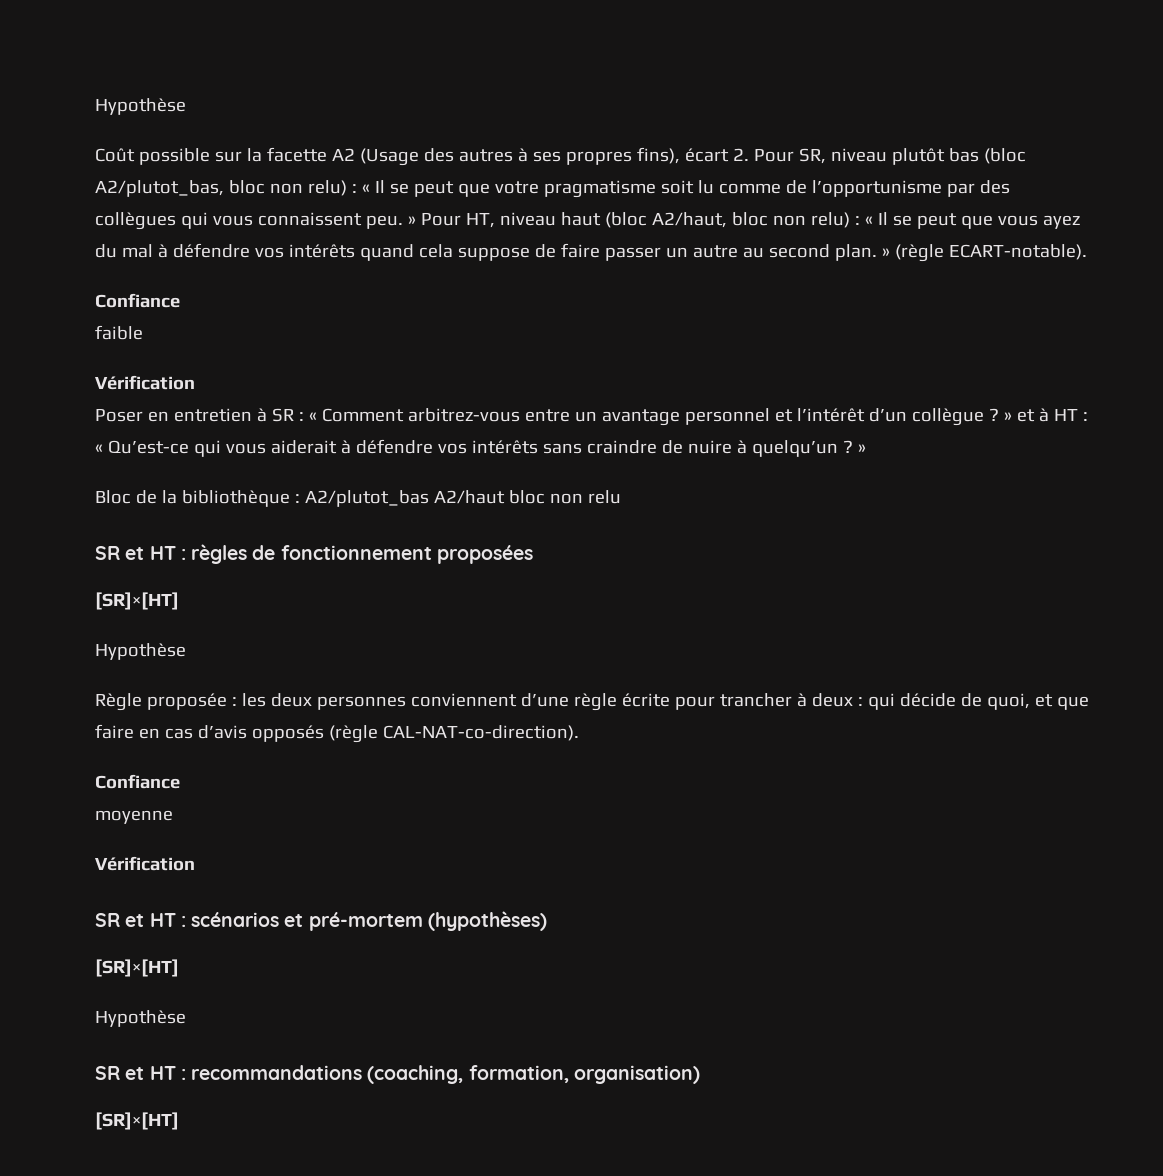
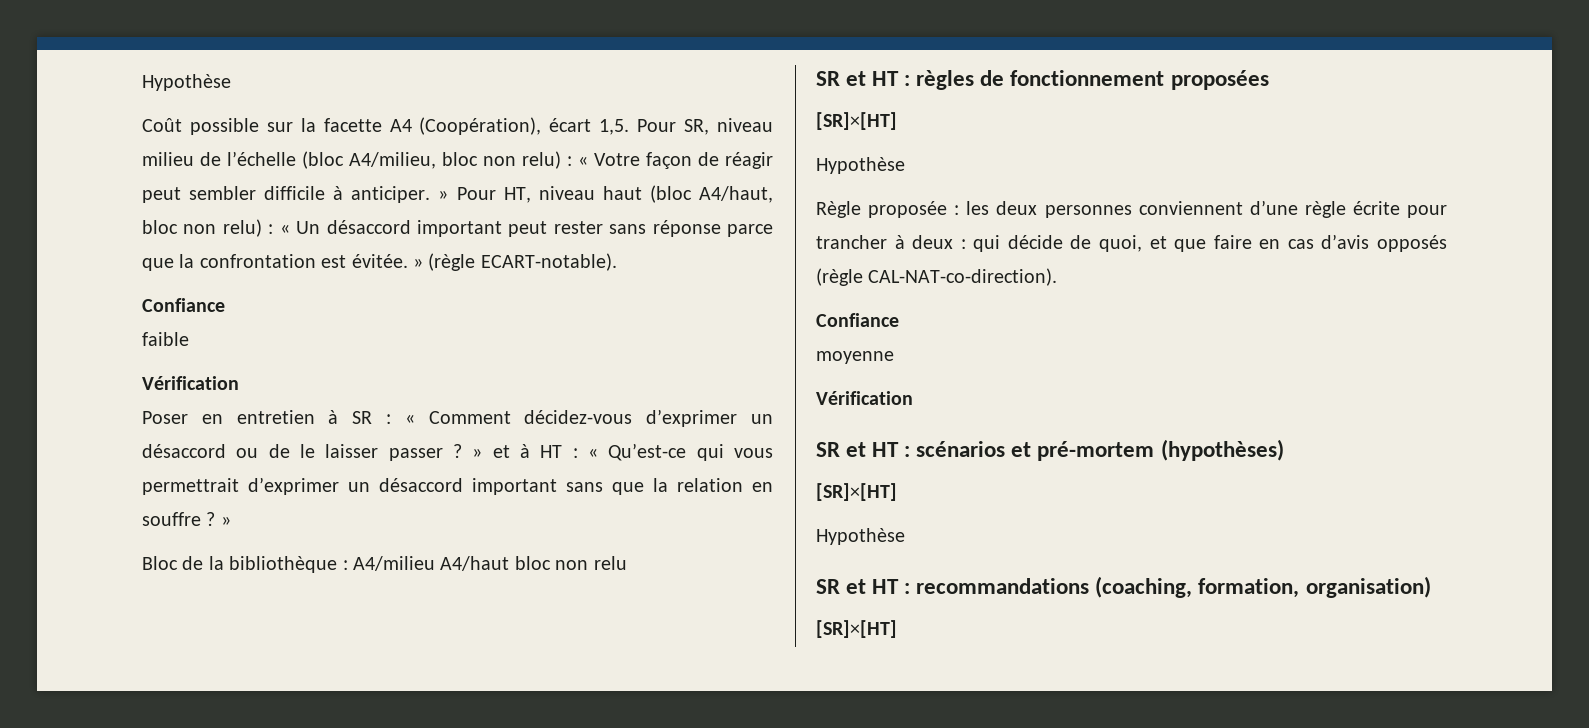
[331,147,1026,166] [95,180,1010,198] [95,212,403,230] A2 (Usage des autres à ses propres fins), écart 2. Pour SR, niveau plutôt bas (bloc A2/plutot_bas, bloc non relu) : « Il se peut que votre pragmatisme soit lu comme de l’opportunisme par des collègues qui vous connaissent peu. -> [389,117,773,135] [142,151,773,169] [142,186,431,203] A4 (Coopération), écart 1,5. Pour SR, niveau milieu de l’échelle (bloc A4/milieu, bloc non relu) : « Votre façon de réagir peut sembler difficile à anticiper.
[651,212,1080,229] [95,243,877,261] A2/haut, bloc non relu) : « Il se peut que vous ayez du mal à défendre vos intérêts quand cela suppose de faire passer un autre au second plan. -> [699,186,774,203] [142,219,774,237] [142,254,408,271] A4/haut, bloc non relu) : « Un désaccord important peut rester sans réponse parce que la confrontation est évitée.
[407,408,984,426] arbitrez-vous entre un avantage personnel et l’intérêt d’un collègue -> [524,409,773,427] [142,444,443,461] décidez-vous d’exprimer un désaccord ou de le laisser passer
[270,439,838,457] aiderait à défendre vos intérêts sans craindre de nuire à quelqu’un -> [142,477,773,495] [142,512,201,526] permettrait d’exprimer un désaccord important sans que la relation en souffre
[304,490,505,507] A2/plutot_bas A2/haut -> [353,556,510,571] A4/milieu A4/haut

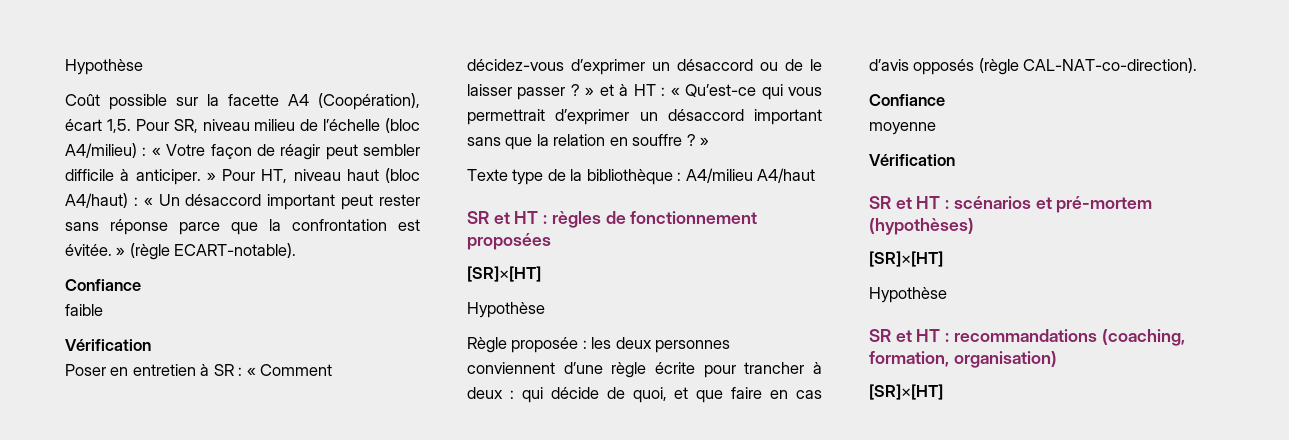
[349,151,561,169] A4/milieu, bloc non relu) -> [65,143,137,158] A4/milieu)
[699,186,774,203] [142,219,262,237] A4/haut, bloc non relu) -> [65,193,128,208] A4/haut)
[142,556,178,570] Bloc -> [467,169,544,185] Texte type
[514,556,627,570] bloc non relu -> (816, 175) none

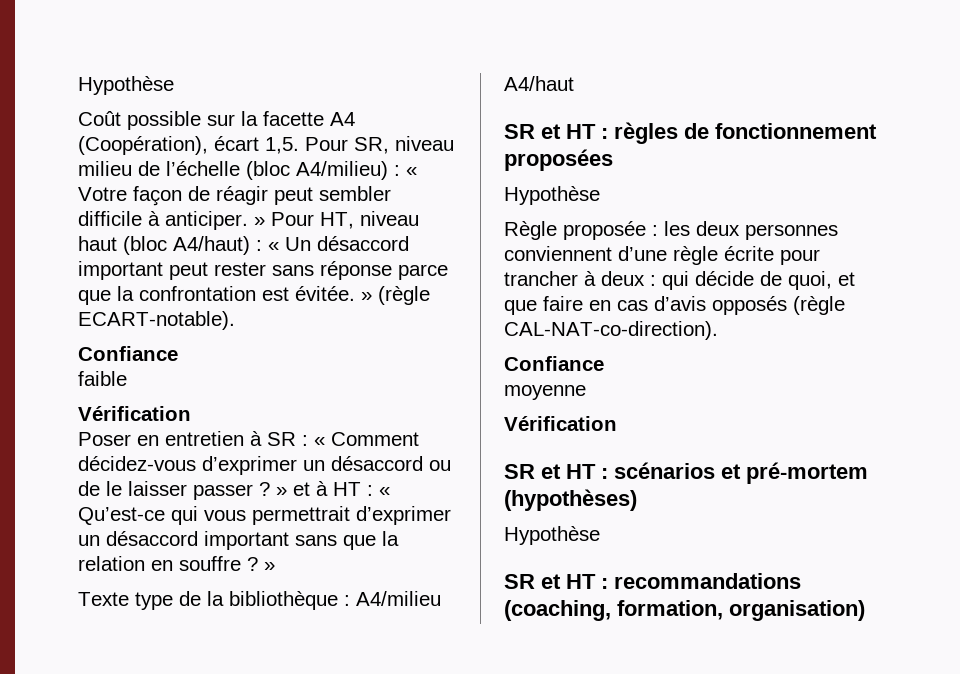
[467,266,541,282] // [SR]×[HT] -> (613, 160) none
[869,251,943,267] // [SR]×[HT] -> (637, 500) none
[869,384,943,400] // [SR]×[HT] -> (865, 610) none

